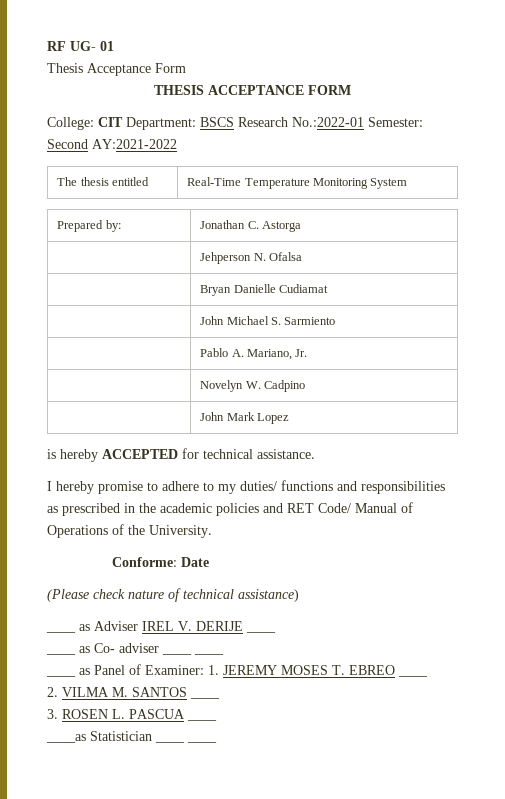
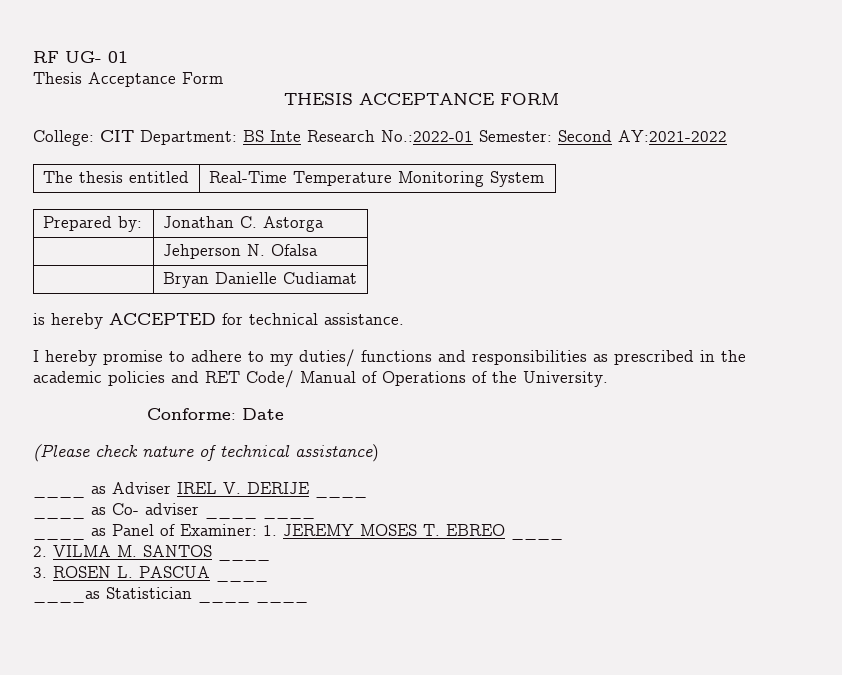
[200,117,234,127] BSCS -> [243,130,301,142] BS Inte
[200,316,336,325] [200,348,308,360] [200,380,306,392] [200,412,290,424] // | John Michael S. Sarmiento // | Pablo A. Mariano, Jr. // | Novelyn W. Cadpino // | John Mark Lopez -> (358, 278) none

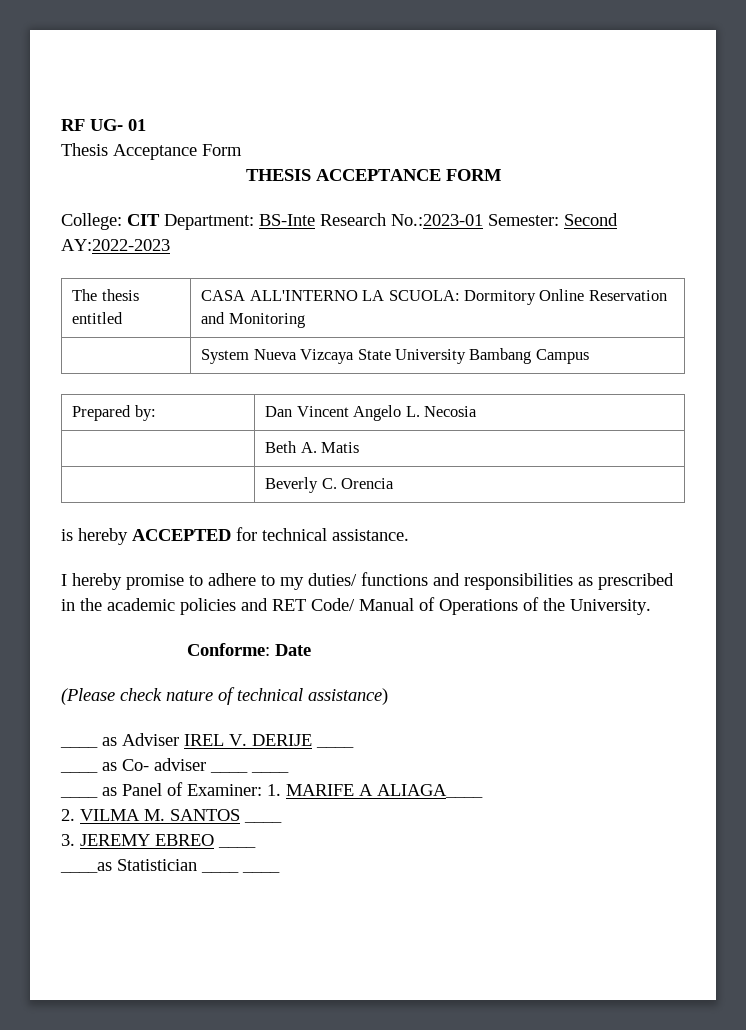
[243,130,473,142] BS Inte Research No.:2022-01 -> [259,213,483,226] BS-Inte Research No.:2023-01
[618,130,727,142] AY:2021-2022 -> [61,239,170,251] AY:2022-2023
[209,171,393,186] Real-Time Temperature -> [201,289,667,305] [201,312,226,324] CASA ALL'INTERNO LA SCUOLA: Dormitory Online Reservation and
(485, 179) none -> (305, 320) // |
[43,216,143,232] [163,216,325,232] [163,244,319,259] [163,272,358,288] // Prepared by: | Jonathan C. Astorga // | Jehperson N. Ofalsa // | Bryan Danielle Cudiamat -> [253,348,589,364] [72,405,156,421] [265,405,477,421] [265,441,360,453] [265,477,395,493] Nueva Vizcaya State University Bambang Campus // Prepared by: | Dan Vincent Angelo L. Necosia // | Beth A. Matis // | Beverly C. Orencia
[283,524,505,536] [511,536,563,540] JEREMY MOSES T. EBREO ____ -> [286,784,483,798] MARIFE A ALIAGA____
[53,566,210,578] ROSEN L. PASCUA -> [80,834,214,846] JEREMY EBREO

